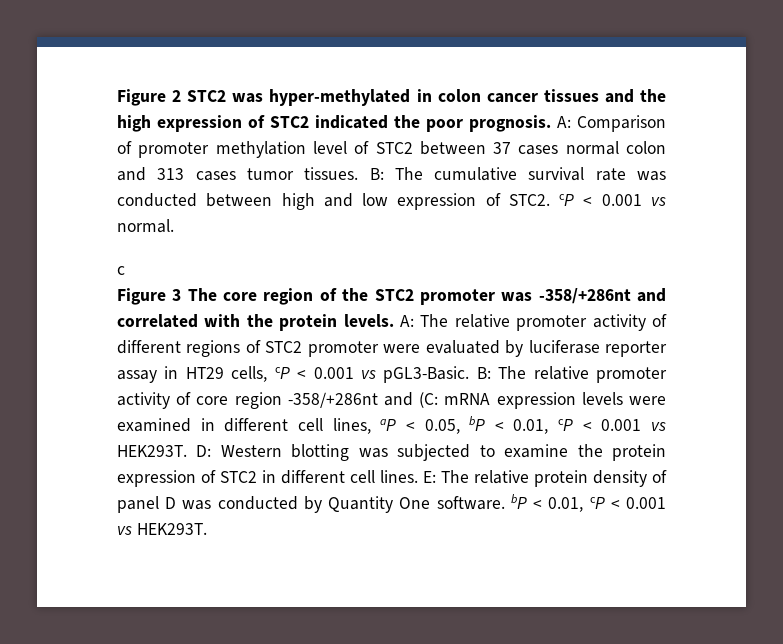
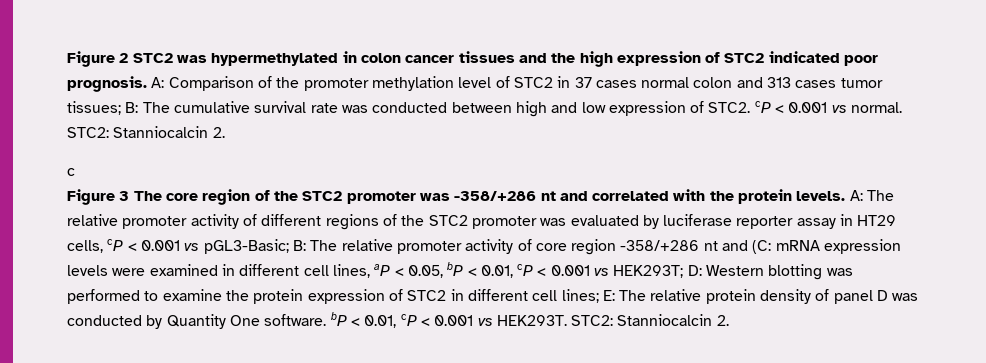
[269,89,411,106] hyper-methylated -> [211,53,339,66] hypermethylated
[394,115,420,128] the -> (840, 57) none
(132, 147) none -> [276,77,300,88] the
[419,141,486,155] between -> [557,76,571,88] in
[304,167,359,180] tissues. -> [67,101,121,115] tissues;
(174, 226) none -> [67,126,225,138] STC2: Stanniocalcin 2.
[538,288,631,304] -358/+286nt -> [454,191,556,201] -358/+286 nt
[265,341,421,357] STC2 promoter were -> [401,215,567,229] the STC2 promoter was
[383,366,470,383] pGL3-Basic. -> [203,239,289,254] pGL3-Basic;
[287,392,378,408] -358/+286nt -> [620,240,718,251] -358/+286 nt
[117,445,187,457] HEK293T. -> [613,265,684,278] HEK293T;
[397,444,471,461] subjected -> [67,289,140,304] performed
[380,470,418,483] lines. -> [561,289,599,303] lines;
(207, 529) none -> [571,314,729,326] STC2: Stanniocalcin 2.

